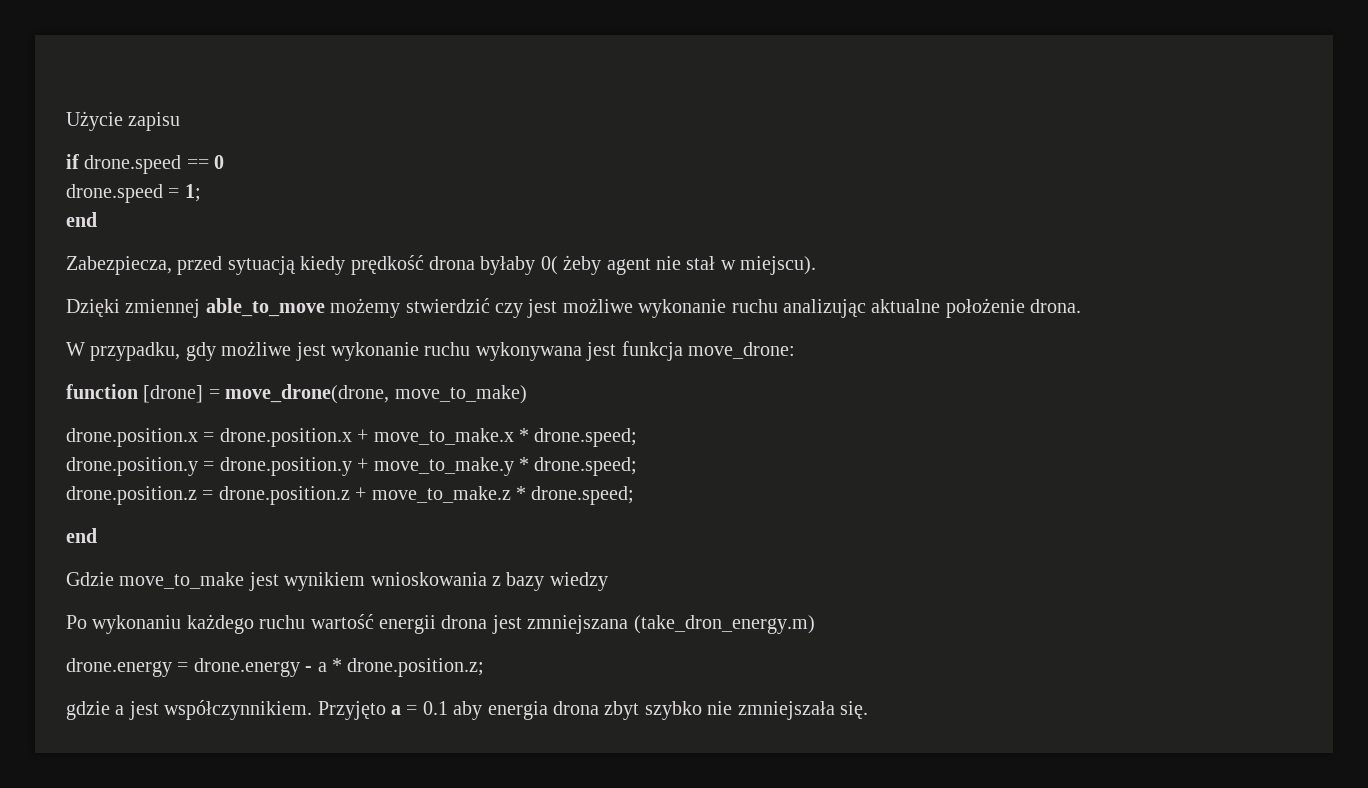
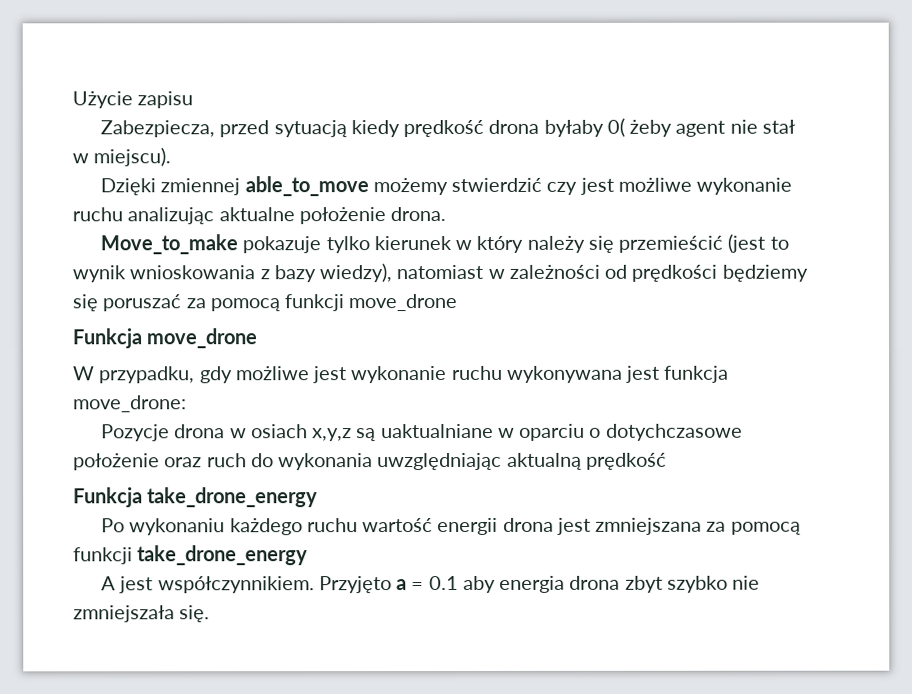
[66,154,225,174] [66,184,201,203] [66,212,97,227] // if drone.speed == 0 // drone.speed = 1; // end -> (194, 100) none
(1082, 306) none -> [99,233,789,255] [72,263,808,283] [72,293,458,312] [72,328,259,349] // Move_to_make pokazuje tylko kierunek w który należy się przemieścić (jest to wynik wnioskowania z bazy wiedzy), natomiast w zależności od prędkości będziemy się poruszać za pomocą funkcji move_drone // Funkcja move_drone
[66,384,527,404] [66,428,638,447] [66,457,638,476] [66,486,635,505] [66,528,97,543] [66,572,608,591] function [drone] = move_drone(drone, move_to_make) // drone.position.x = drone.position.x + move_to_make.x * drone.speed; // drone.position.y = drone.position.y + move_to_make.y * drone.speed; // drone.position.z = drone.position.z + move_to_make.z * drone.speed; // end // Gdzie move_to_make jest wynikiem wnioskowania z bazy wiedzy -> [100,423,743,442] [73,452,667,471] [73,487,319,508] Pozycje drona w osiach x,y,z są uaktualniane w oparciu o dotychczasowe położenie oraz ruch do wykonania uwzględniając aktualną prędkość // Funkcja take_drone_energy
[633,615,815,634] [66,658,485,677] [66,701,125,720] (take_dron_energy.m) // drone.energy = drone.energy - a * drone.position.z; // gdzie a -> [706,521,801,535] [73,545,309,566] [100,576,116,591] za pomocą funkcji take_drone_energy // A

